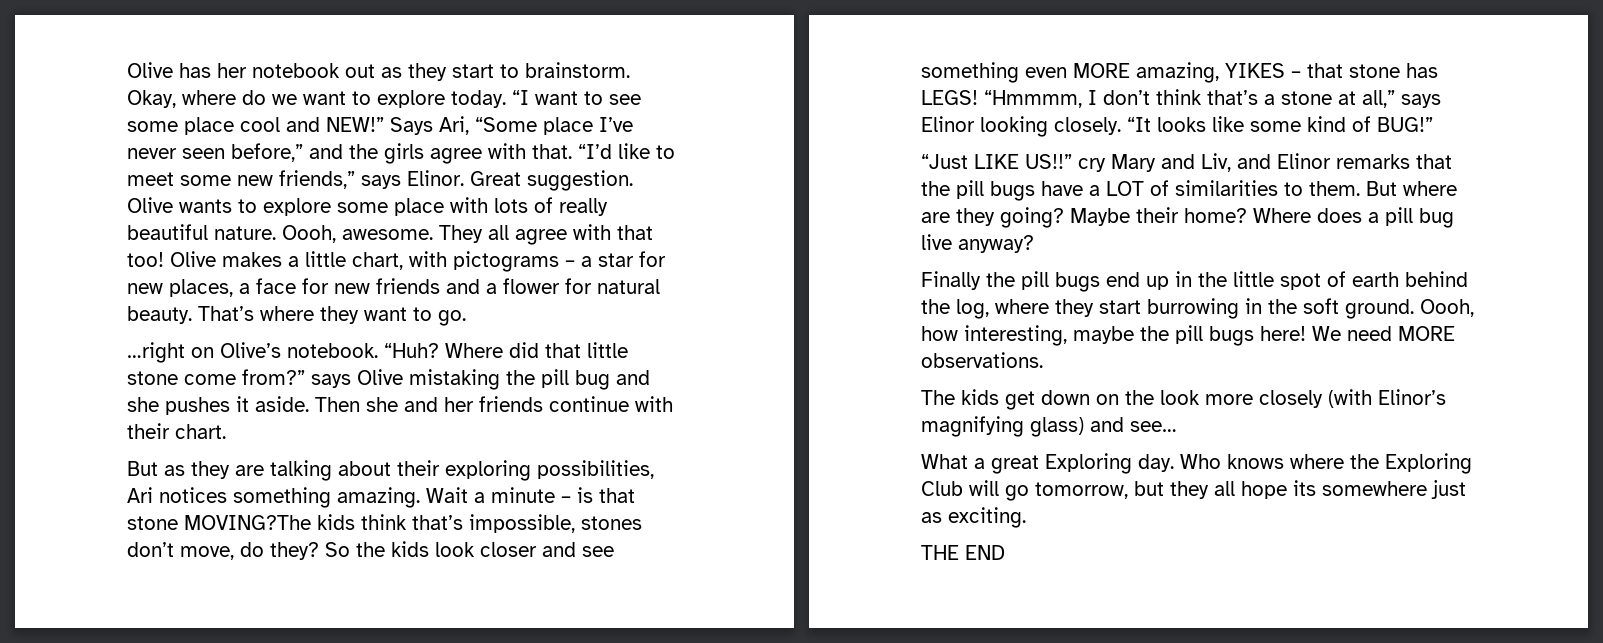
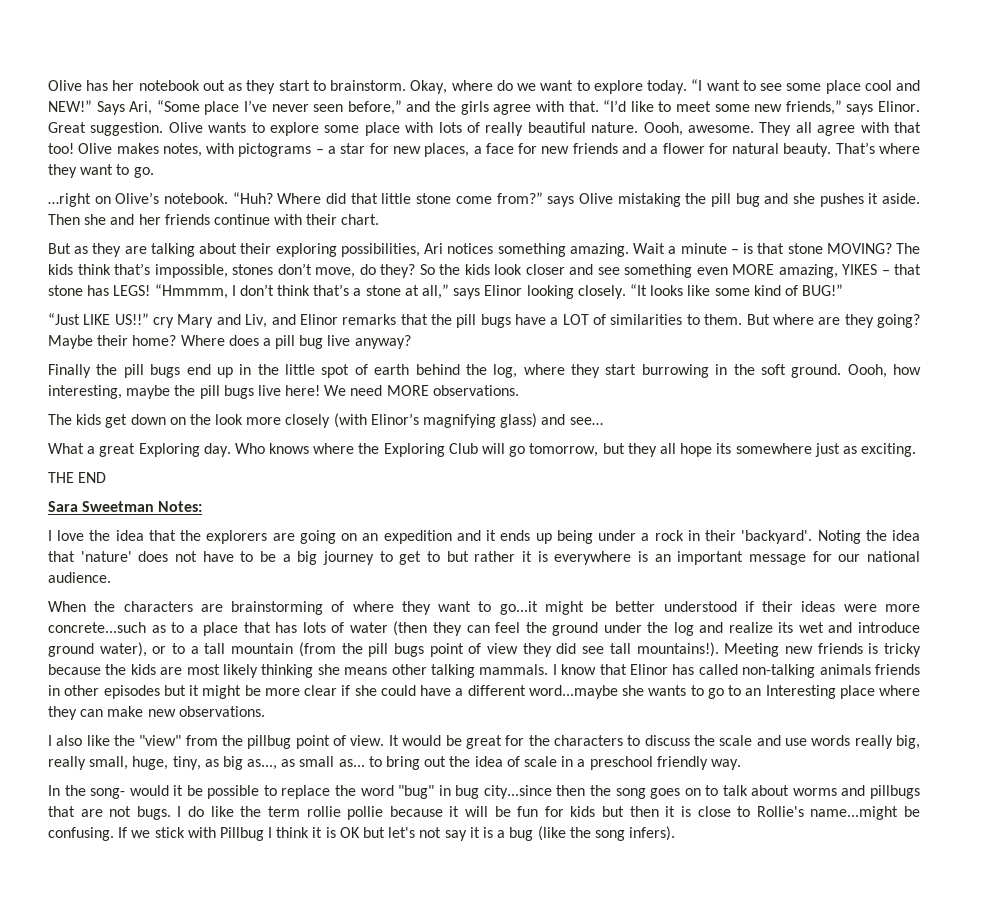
[288,251,403,270] a little chart, -> [162,143,202,157] notes,
[184,515,311,530] MOVING?The -> [826,243,920,254] MOVING? The
(1254, 336) none -> [257,385,281,396] live
(1005, 552) none -> [48,501,203,512] [48,530,921,544] [48,551,920,565] [48,572,111,583] [48,601,921,615] [48,621,920,636] [48,642,921,657] [48,664,920,678] [48,685,920,699] [48,706,265,720] [48,735,920,749] [48,756,741,770] [48,785,920,799] [48,806,921,820] [48,826,676,841] // Sara Sweetman Notes: // I love the idea that the explorers are going on an expedition and it ends up being under a rock in their 'backyard'. Noting the idea that 'nature' does not have to be a big journey to get to but rather it is everywhere is an important message for our national audience. // When the characters are brainstorming of where they want to go...it might be better understood if their ideas were more concrete...such as to a place that has lots of water (then they can feel the ground under the log and realize its wet and introduce ground water), or to a tall mountain (from the pill bugs point of view they did see tall mountains!). Meeting new friends is tricky because the kids are most likely thinking she means other talking mammals. I know that Elinor has called non-talking animals friends in other episodes but it might be more clear if she could have a different word...maybe she wants to go to an Interesting place where they can make new observations. // I also like the "view" from the pillbug point of view. It would be great for the characters to discuss the scale and use words really big, really small, huge, tiny, as big as..., as small as... to bring out the idea of scale in a preschool friendly way. // In the song- would it be possible to replace the word "bug" in bug city...since then the song goes on to talk about worms and pillbugs that are not bugs. I do like the term rollie pollie because it will be fun for kids but then it is close to Rollie's name...might be confusing. If we stick with Pillbug I think it is OK but let's not say it is a bug (like the song infers).

